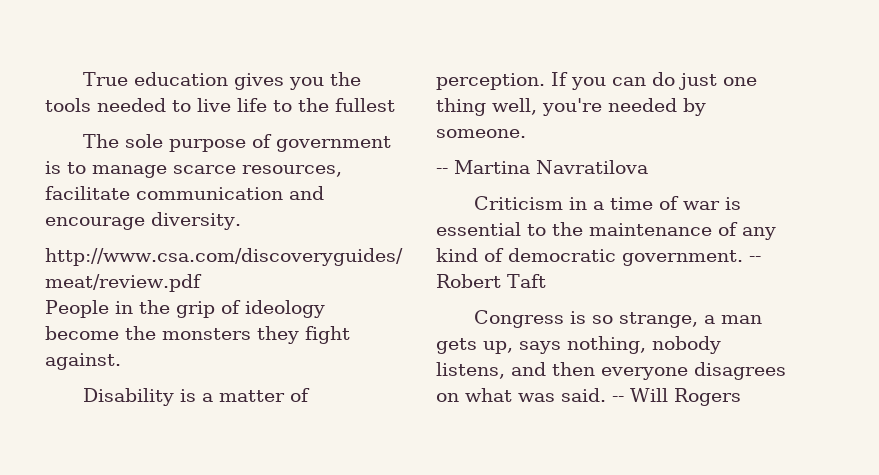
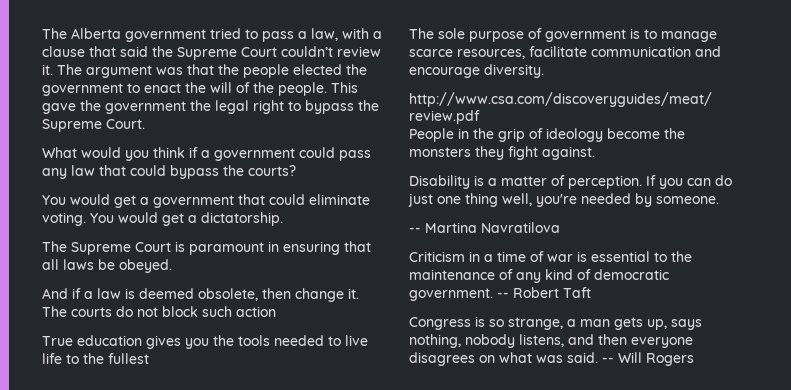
(82, 79) none -> [42,28,382,42] [42,46,381,60] [42,64,367,78] [42,82,358,96] [42,100,379,114] [42,119,145,132] [42,147,371,161] [42,165,296,179] [42,194,370,208] [42,212,283,226] [42,241,371,255] [42,259,172,273] [42,288,359,302] [42,306,276,317] The Alberta government tried to pass a law, with a clause that said the Supreme Court couldn’t review it. The argument was that the people elected the government to enact the will of the people. This gave the government the legal right to bypass the Supreme Court. // What would you think if a government could pass any law that could bypass the courts? // You would get a government that could eliminate voting. You would get a dictatorship. // The Supreme Court is paramount in ensuring that all laws be obeyed. // And if a law is deemed obsolete, then change it. The courts do not block such action //

